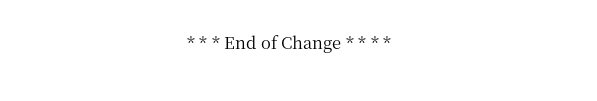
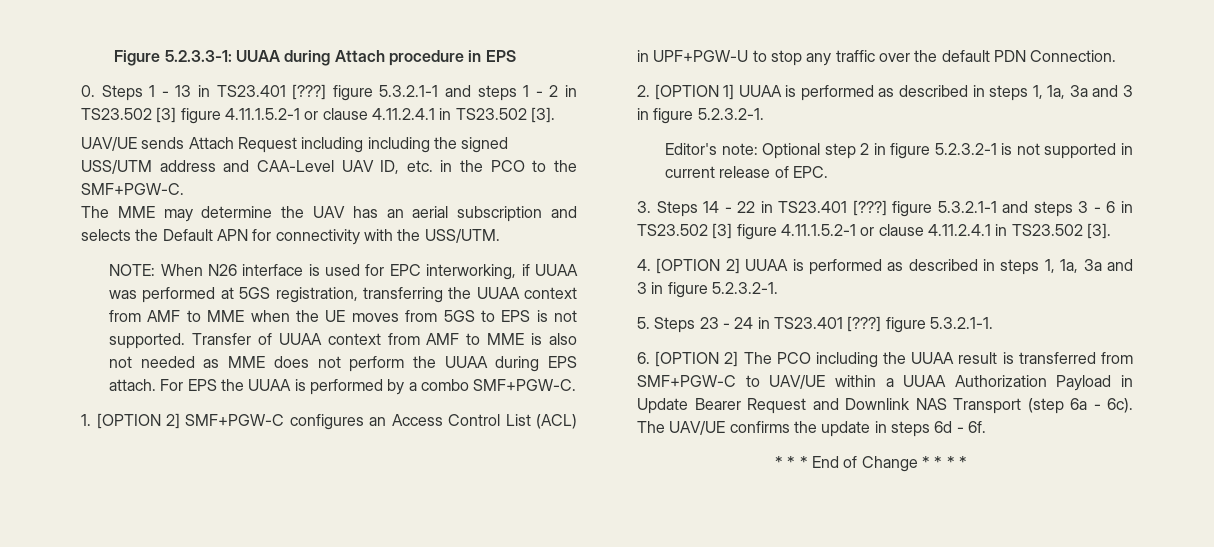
(186, 42) none -> [114,50,516,66] [81,84,577,101] [81,107,555,124] [81,137,509,153] [81,160,577,174] [81,183,185,195] [81,206,577,222] [81,229,500,245] [109,264,578,280] [109,287,577,303] [109,310,577,322] [109,333,577,349] [109,356,578,372] [109,379,577,395] [81,413,578,430] [637,50,1117,66] [637,84,1133,101] [637,108,764,124] [665,143,1133,159] [665,166,829,178] [637,200,1133,217] [637,223,1111,240] [637,258,1133,275] [637,282,779,298] [637,316,993,333] [637,351,1133,368] [637,375,1133,391] [637,398,1133,414] [637,421,986,437] Figure 5.2.3.3-1: UUAA during Attach procedure in EPS // 0. Steps 1 - 13 in TS23.401 [???] figure 5.3.2.1-1 and steps 1 - 2 in TS23.502 [3] figure 4.11.1.5.2-1 or clause 4.11.2.4.1 in TS23.502 [3]. // UAV/UE sends Attach Request including including the signed USS/UTM address and CAA-Level UAV ID, etc. in the PCO to the SMF+PGW-C. // The MME may determine the UAV has an aerial subscription and selects the Default APN for connectivity with the USS/UTM. // NOTE: When N26 interface is used for EPC interworking, if UUAA was performed at 5GS registration, transferring the UUAA context from AMF to MME when the UE moves from 5GS to EPS is not supported. Transfer of UUAA context from AMF to MME is also not needed as MME does not perform the UUAA during EPS attach. For EPS the UUAA is performed by a combo SMF+PGW-C. // 1. [OPTION 2] SMF+PGW-C configures an Access Control List (ACL) in UPF+PGW-U to stop any traffic over the default PDN Connection. // 2. [OPTION 1] UUAA is performed as described in steps 1, 1a, 3a and 3 in figure 5.2.3.2-1. // Editor's note: Optional step 2 in figure 5.2.3.2-1 is not supported in current release of EPC. // 3. Steps 14 - 22 in TS23.401 [???] figure 5.3.2.1-1 and steps 3 - 6 in TS23.502 [3] figure 4.11.1.5.2-1 or clause 4.11.2.4.1 in TS23.502 [3]. // 4. [OPTION 2] UUAA is performed as described in steps 1, 1a, 3a and 3 in figure 5.2.3.2-1. // 5. Steps 23 - 24 in TS23.401 [???] figure 5.3.2.1-1. // 6. [OPTION 2] The PCO including the UUAA result is transferred from SMF+PGW-C to UAV/UE within a UUAA Authorization Payload in Update Bearer Request and Downlink NAS Transport (step 6a - 6c). The UAV/UE confirms the update in steps 6d - 6f. //

